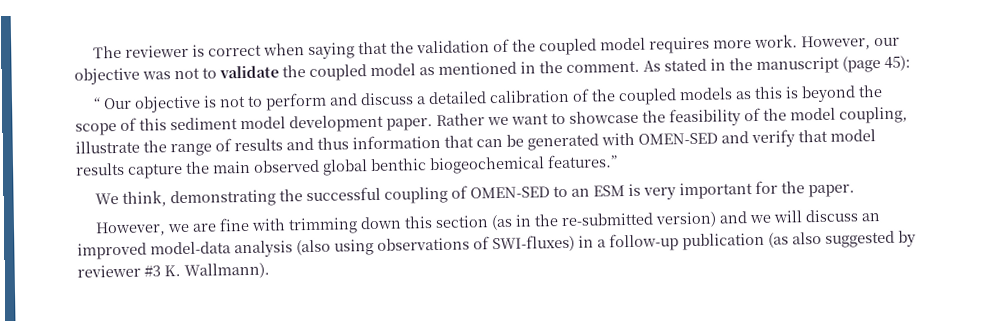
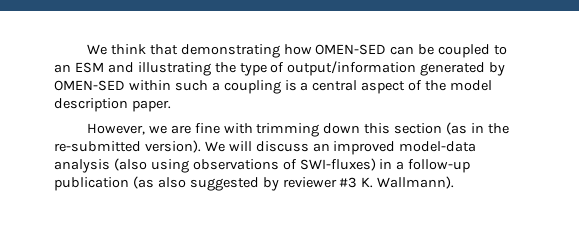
[93,34,901,60] [74,55,911,85] [93,84,884,113] [75,106,908,136] [75,129,876,157] [75,154,618,179] [95,180,806,208] The reviewer is correct when saying that the validation of the coupled model requires more work. However, our objective was not to validate the coupled model as mentioned in the comment. As stated in the manuscript (page 45): // “ Our objective is not to perform and discuss a detailed calibration of the coupled models as this is beyond the scope of this sediment model development paper. Rather we want to showcase the feasibility of the model coupling, illustrate the range of results and thus information that can be generated with OMEN-SED and verify that model results capture the main observed global benthic biogeochemical features.” // We think, demonstrating the successful coupling of OMEN-SED to an ESM is very important for the -> [86,44,508,58] [54,61,506,76] [54,80,493,94] [54,98,128,112] We think that demonstrating how OMEN-SED can be coupled to an ESM and illustrating the type of output/information generated by OMEN-SED within such a coupling is a central aspect of the model description
[655,211,773,228] version) and we -> [144,140,225,153] version). We

